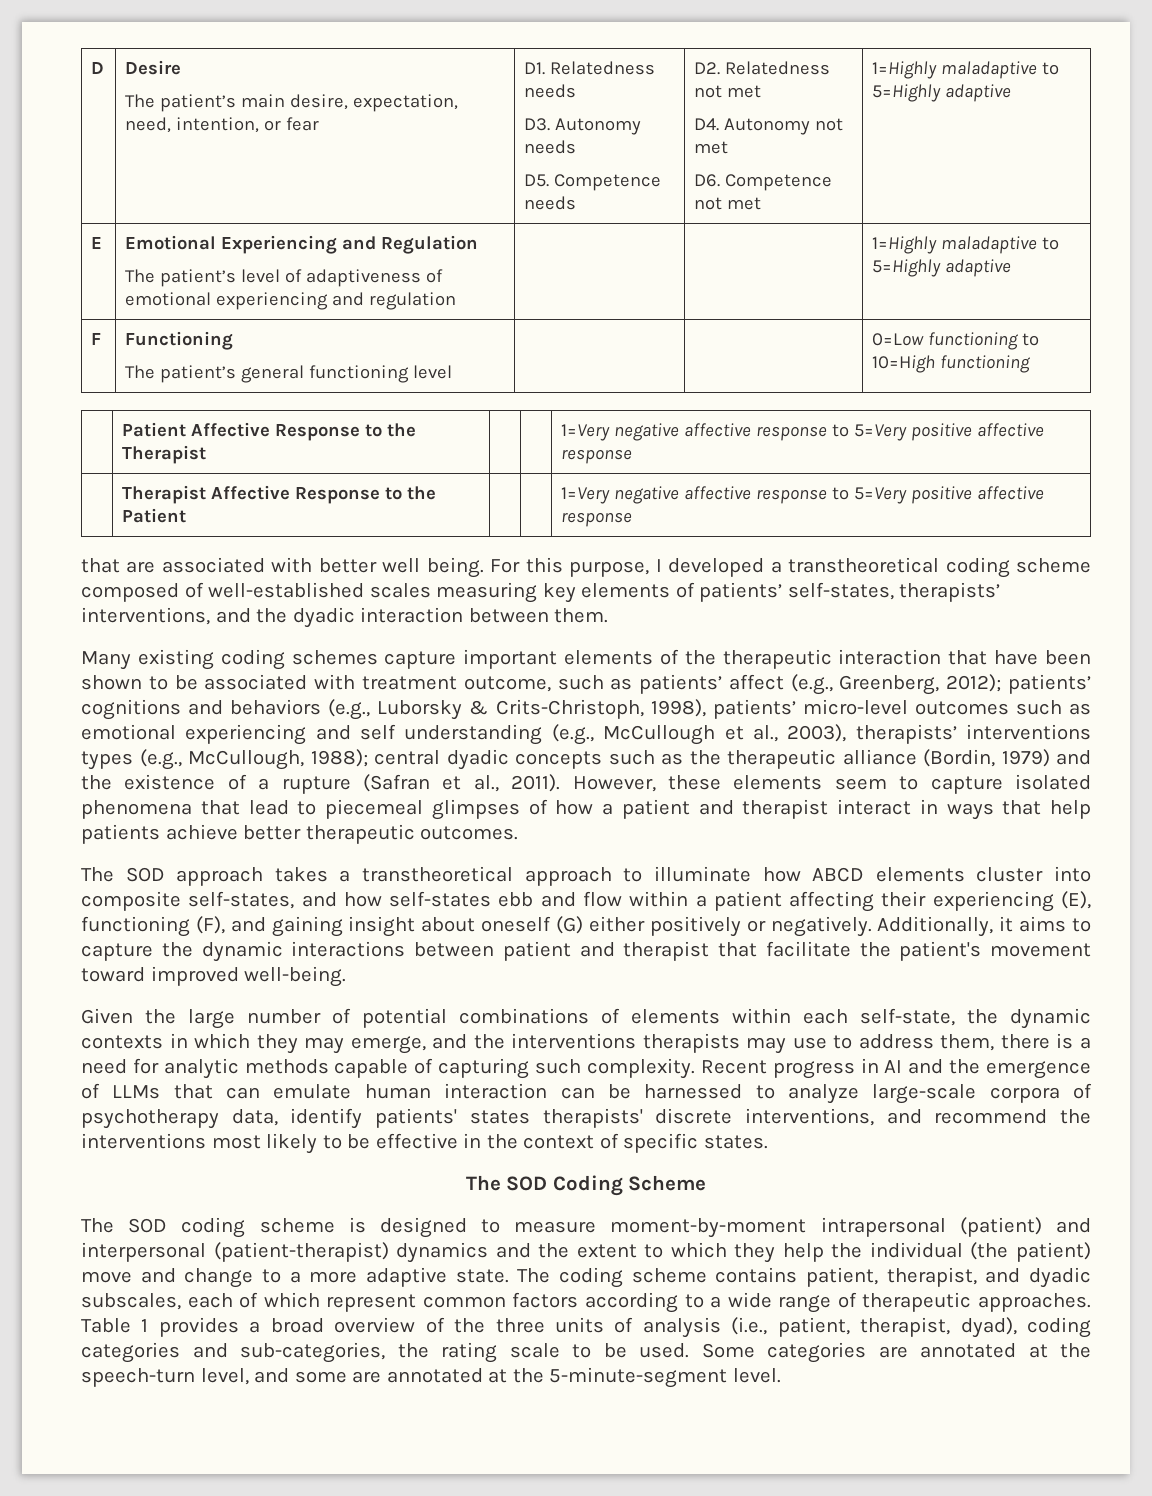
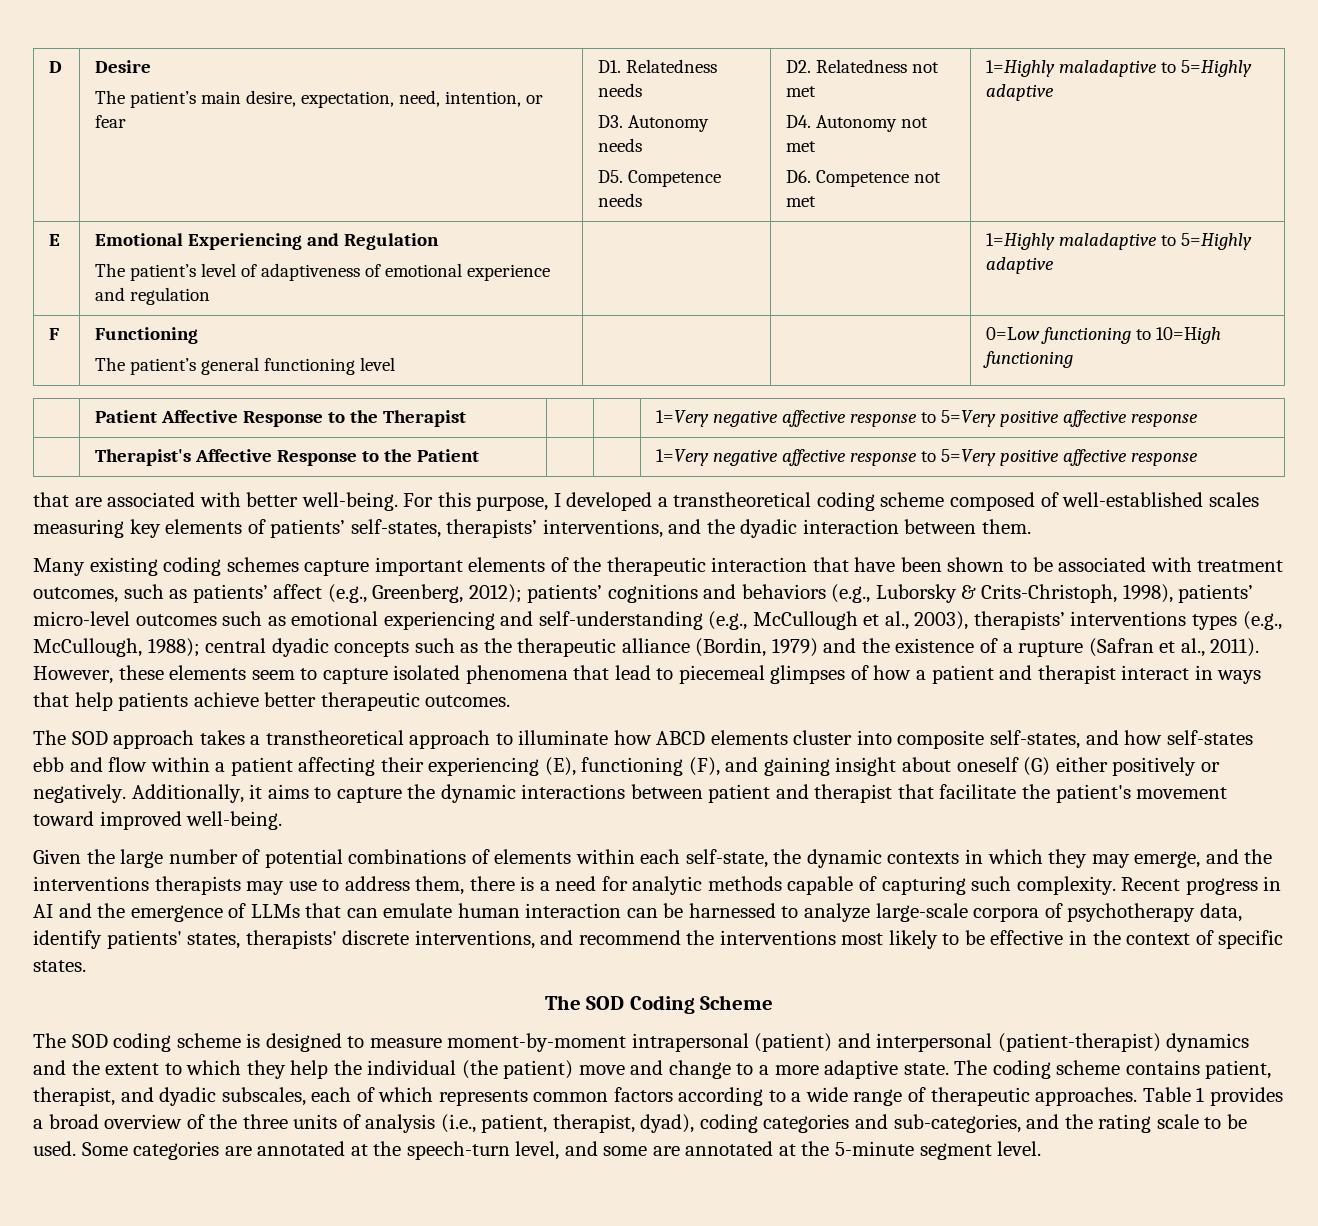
[216,292,329,310] experiencing -> [467,264,551,281] experience
[122,485,207,504] Therapist -> [95,449,192,466] Therapist's
[382,557,484,578] well being. -> [301,492,398,511] well-being.
[463,676,551,692] outcome, -> [33,587,118,603] outcomes,
[360,724,543,745] self understanding -> [538,611,703,630] self-understanding
[469,1110,530,1124] states -> [187,933,241,949] states,
[326,1294,417,1312] represent -> [438,1090,528,1106] represents
(385, 1352) none -> [1026,1114,1060,1129] and
[549,1367,728,1388] 5-minute-segment -> [835,1141,992,1160] 5-minute segment

